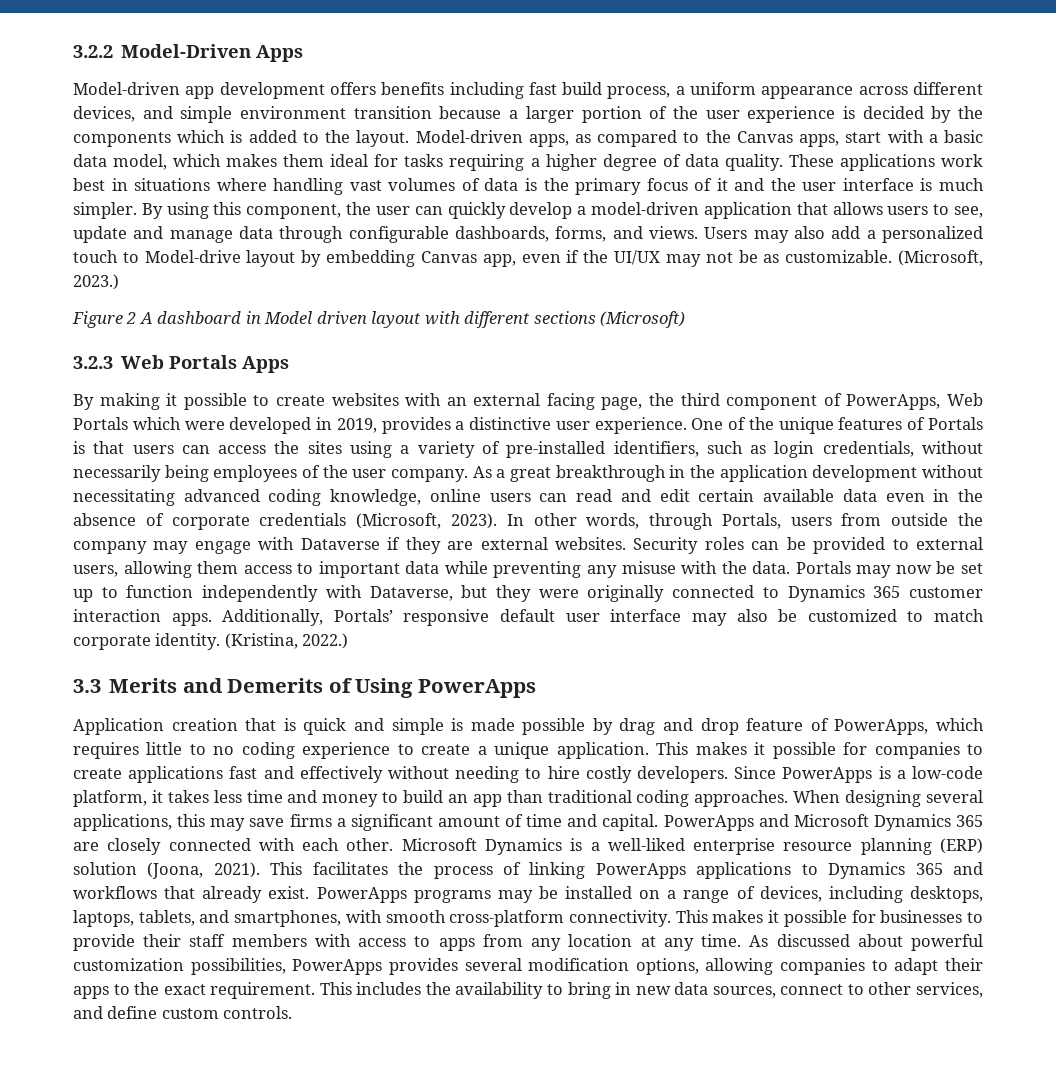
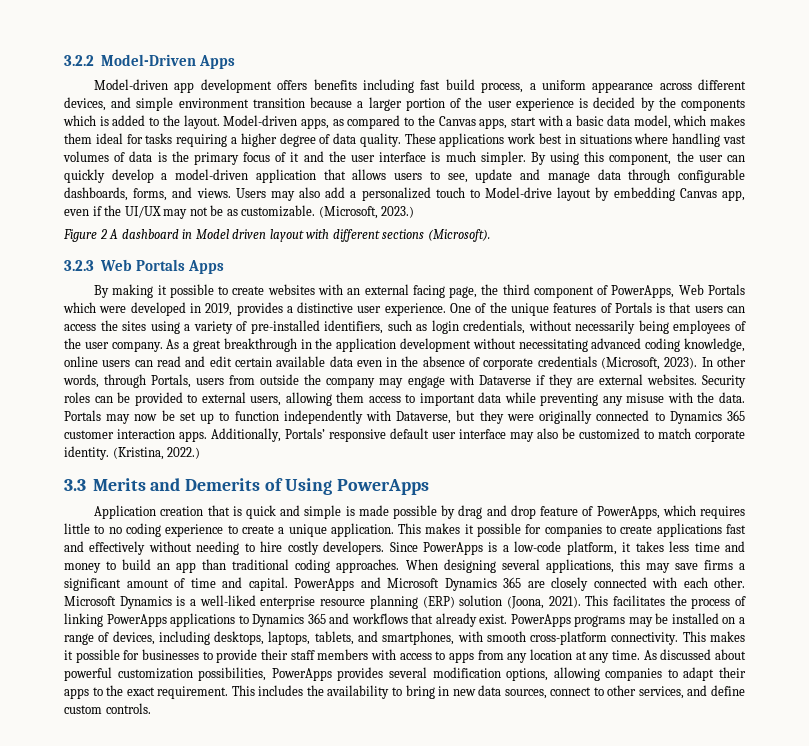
[600,311,686,328] (Microsoft) -> [427,229,490,242] (Microsoft).

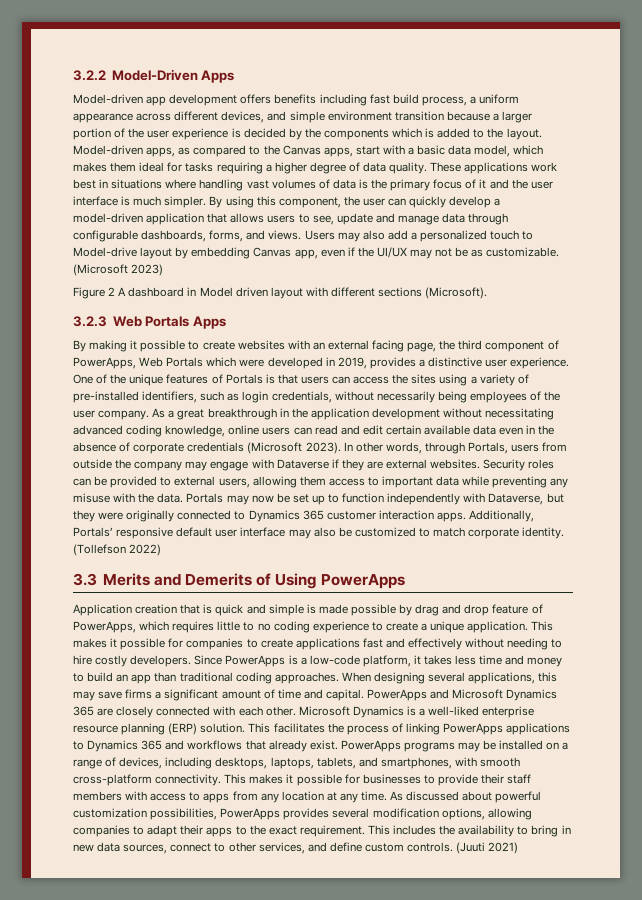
[318,206,415,219] (Microsoft, 2023.) -> [73,264,164,276] (Microsoft 2023)
[601,357,661,370] (Microsoft, -> [247,442,303,454] (Microsoft
[112,447,201,460] (Kristina, 2022.) -> [73,544,162,556] (Tollefson 2022)
[459,595,581,609] solution (Joona, 2021). -> [200,723,246,733] solution.
(151, 708) none -> [456,842,519,854] (Juuti 2021)

